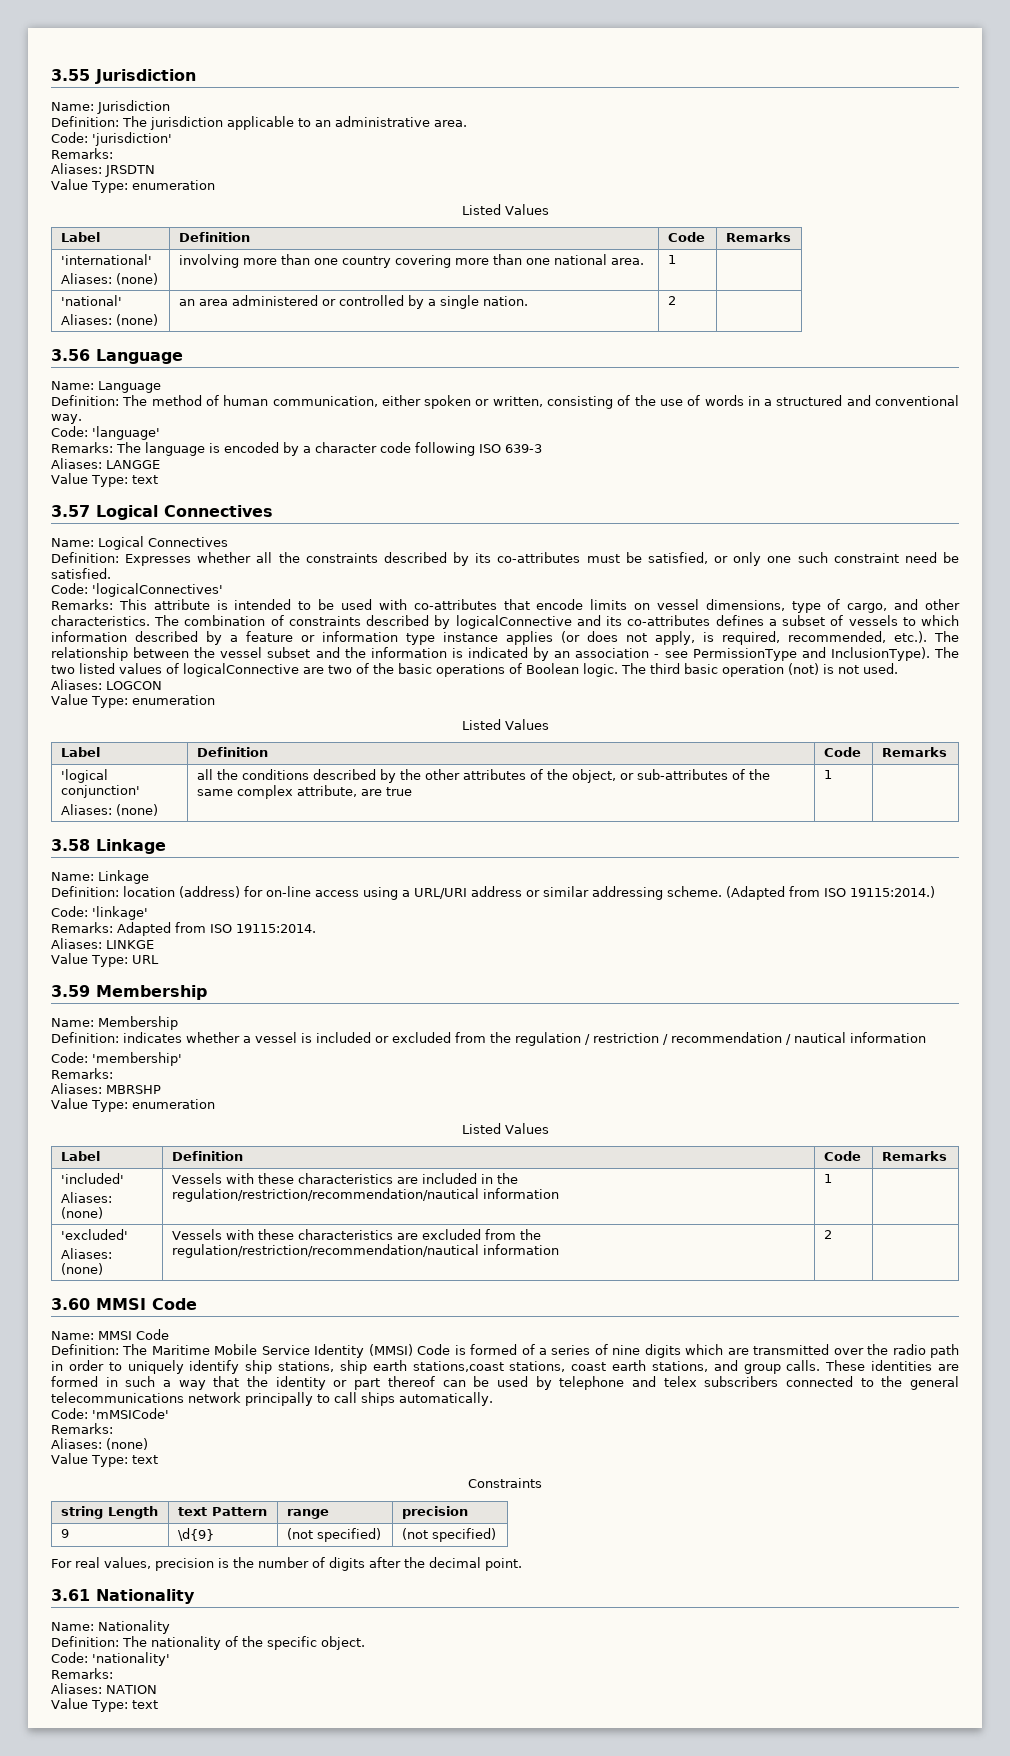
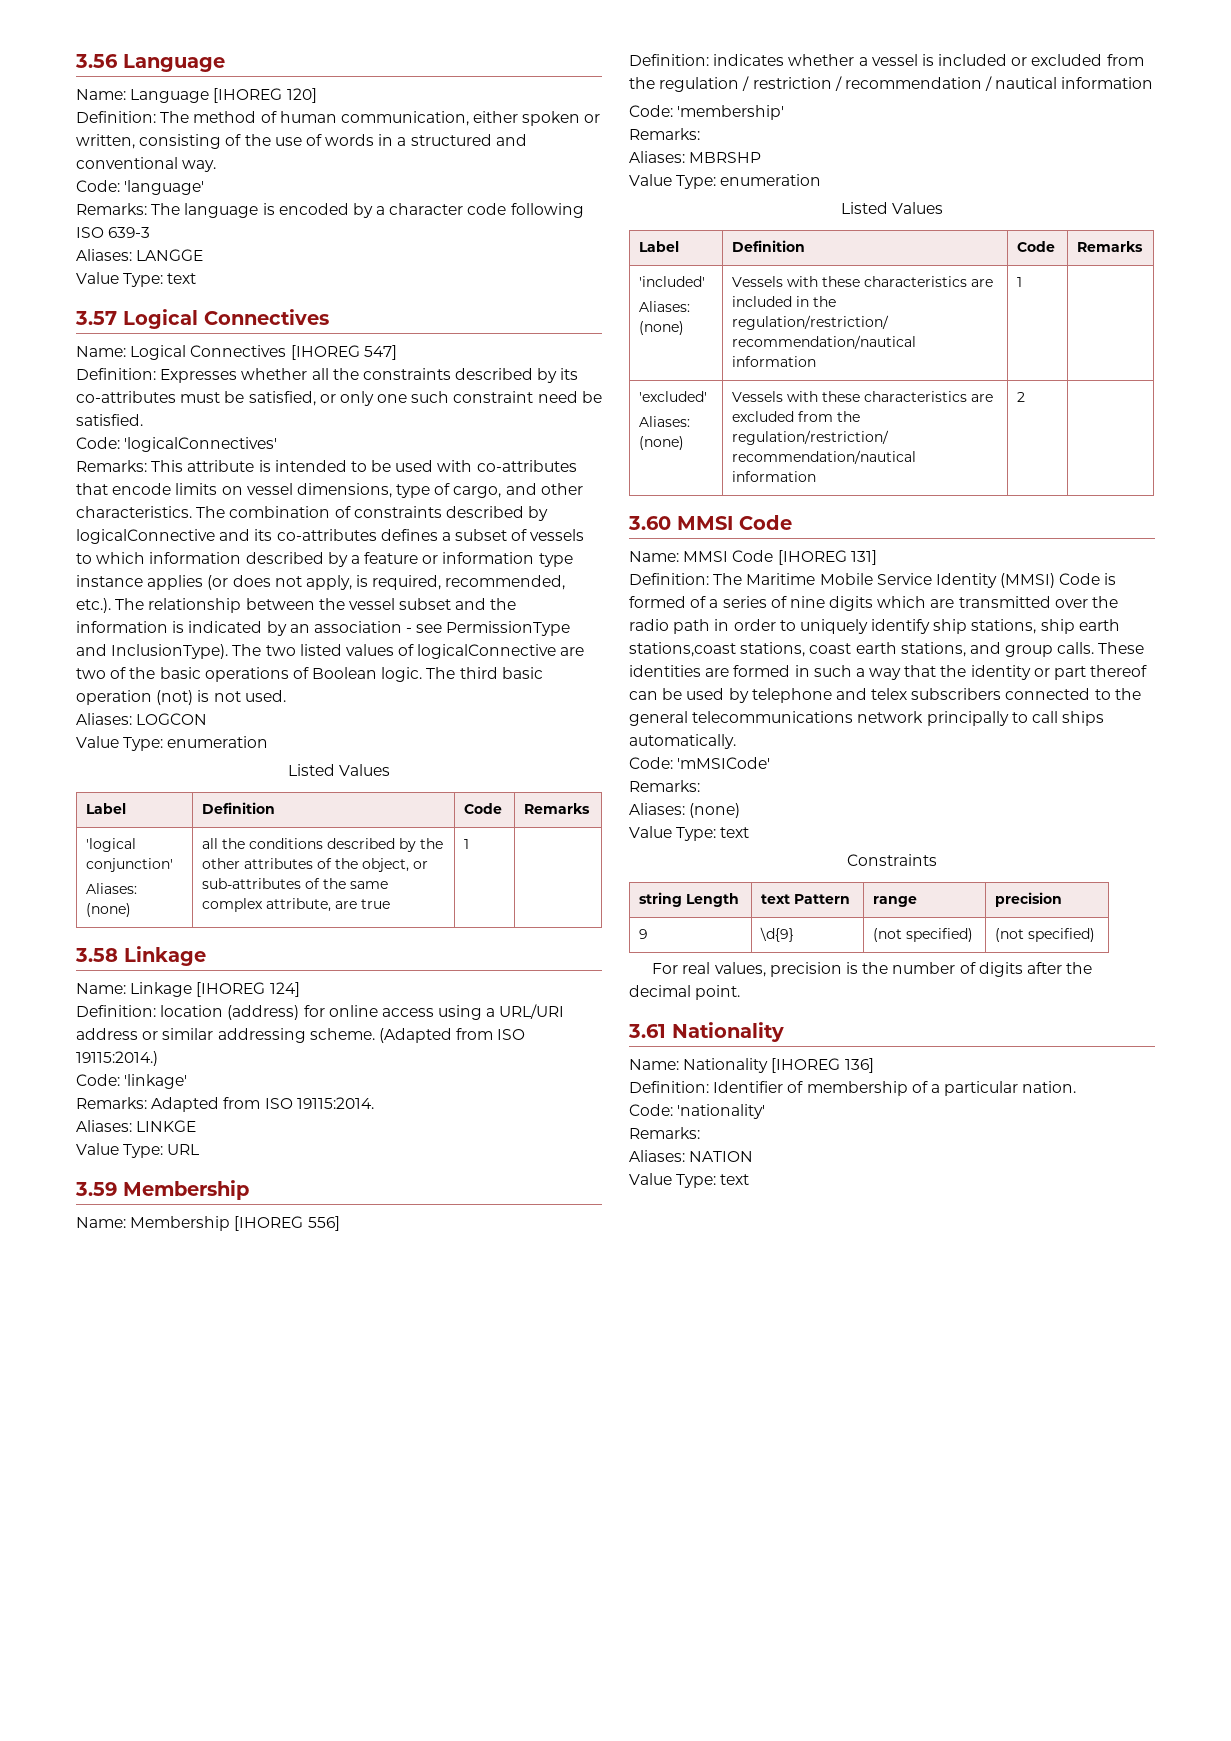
[51,69,196,84] [51,100,170,114] [51,116,467,130] [51,132,172,146] [51,148,113,159] [51,163,155,177] [51,179,215,193] [461,204,549,215] [60,232,100,242] [178,232,250,242] [667,232,705,242] [725,232,791,242] [60,254,152,265] [60,273,158,285] [178,254,644,268] [667,255,676,264] [60,295,122,306] [60,314,158,326] [178,295,528,309] [667,296,676,305] 3.55 Jurisdiction // Name: Jurisdiction // Definition: The jurisdiction applicable to an administrative area. // Code: 'jurisdiction' // Remarks: // Aliases: JRSDTN // Value Type: enumeration // Listed Values // Label | Definition | Code | Remarks // 'international' // Aliases: (none) | involving more than one country covering more than one national area. | 1 | // 'national' // Aliases: (none) | an area administered or controlled by a single nation. | 2 | // -> (75, 61) none
(161, 387) none -> [213,88,317,103] [IHOREG 120]
(228, 542) none -> [290,345,397,360] [IHOREG 547]
(149, 877) none -> [196,982,300,997] [IHOREG 124]
[266,886,311,897] on-line -> [328,1005,378,1017] online
(178, 1023) none -> [234,1216,340,1231] [IHOREG 556]
(169, 1334) none -> [777,550,877,565] [IHOREG 131]
[51,1636,365,1650] // Definition: The nationality of the specific object. -> [771,1058,874,1073] [629,1081,1077,1096] [IHOREG 136] // Definition: Identifier of membership of a particular nation.

